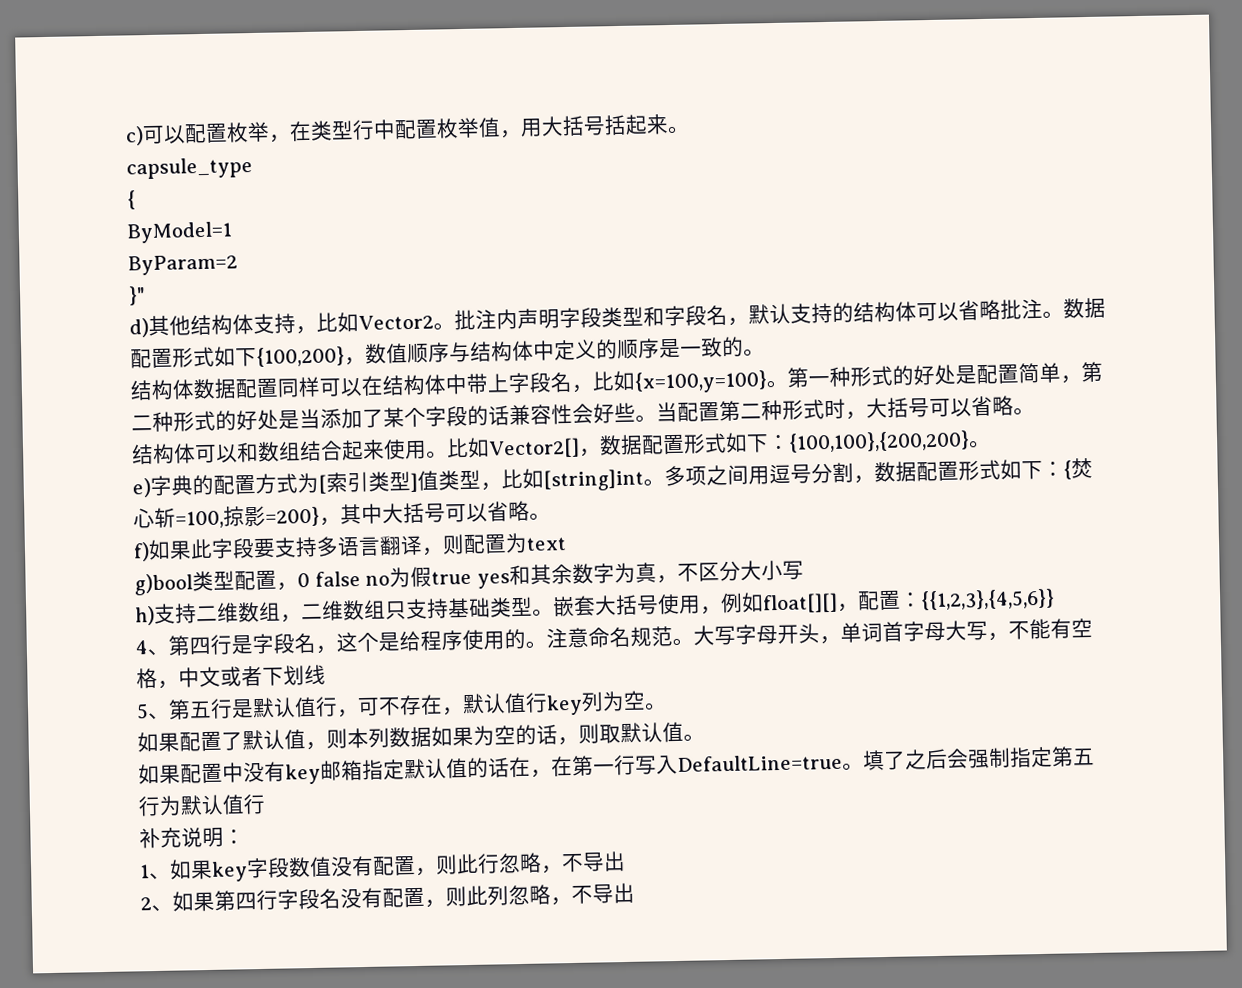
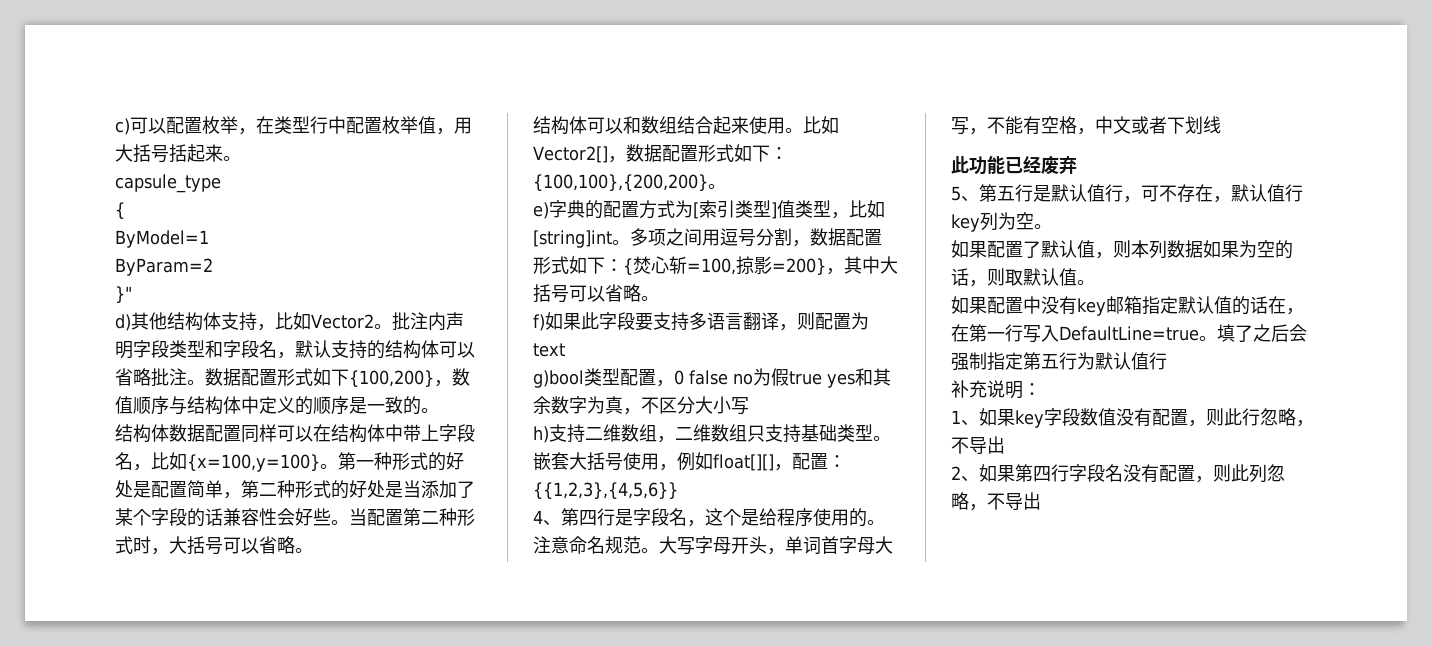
(326, 675) none -> [951,155,1077,175] // 此功能已经废弃

